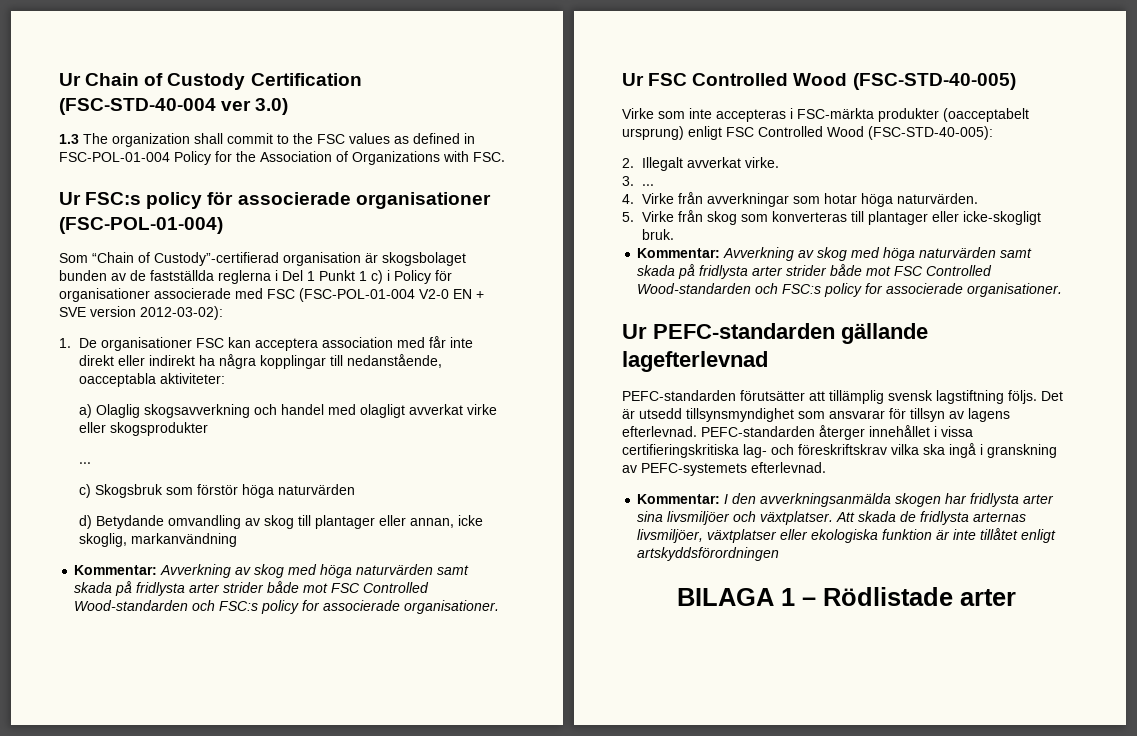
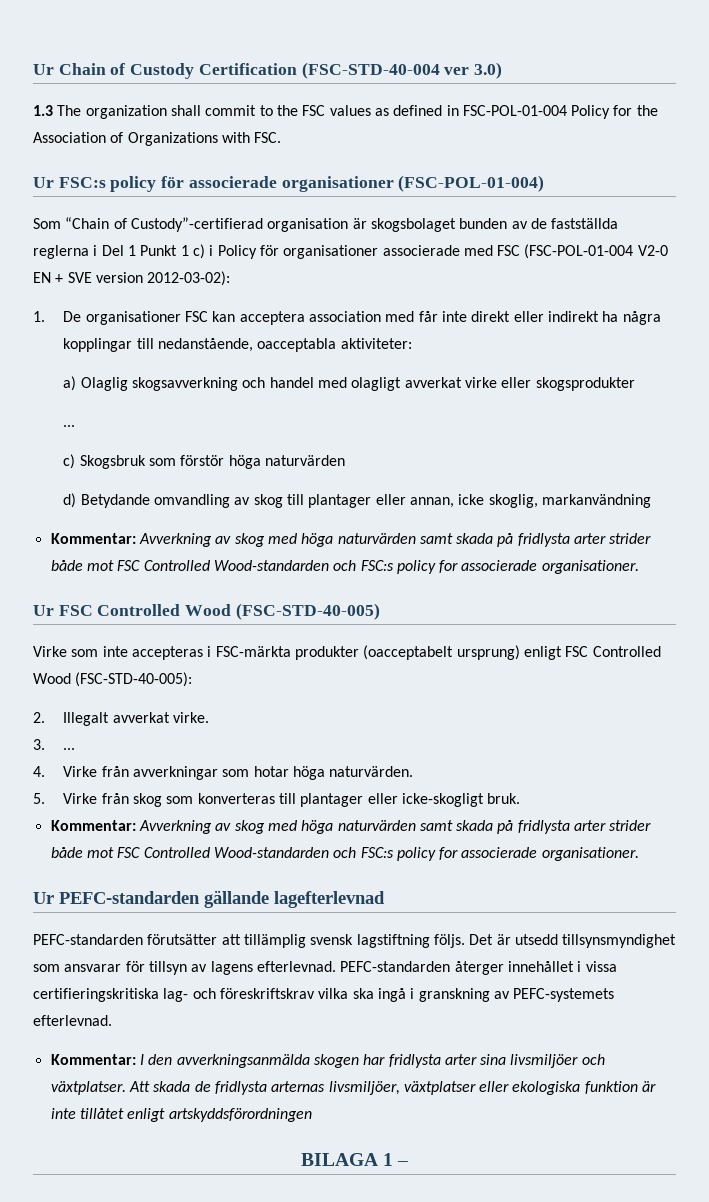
[823,587,1016,606] Rödlistade arter -> (409, 1163) none

